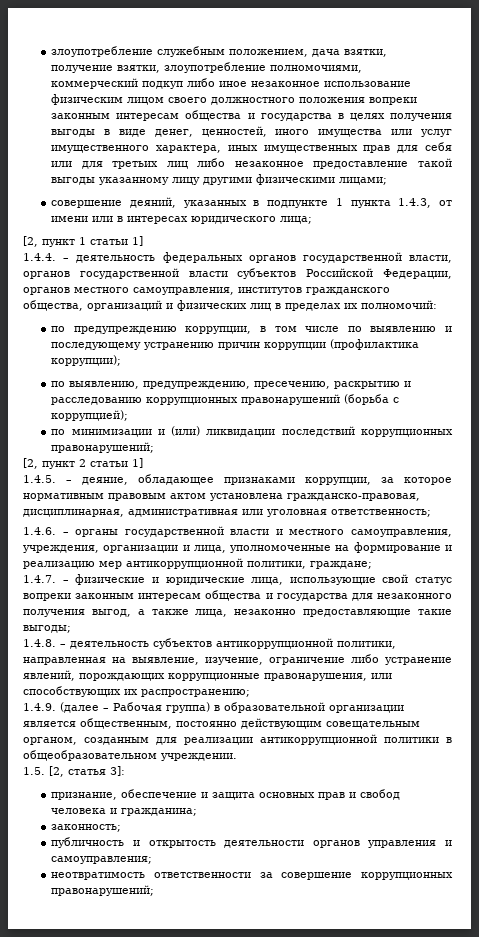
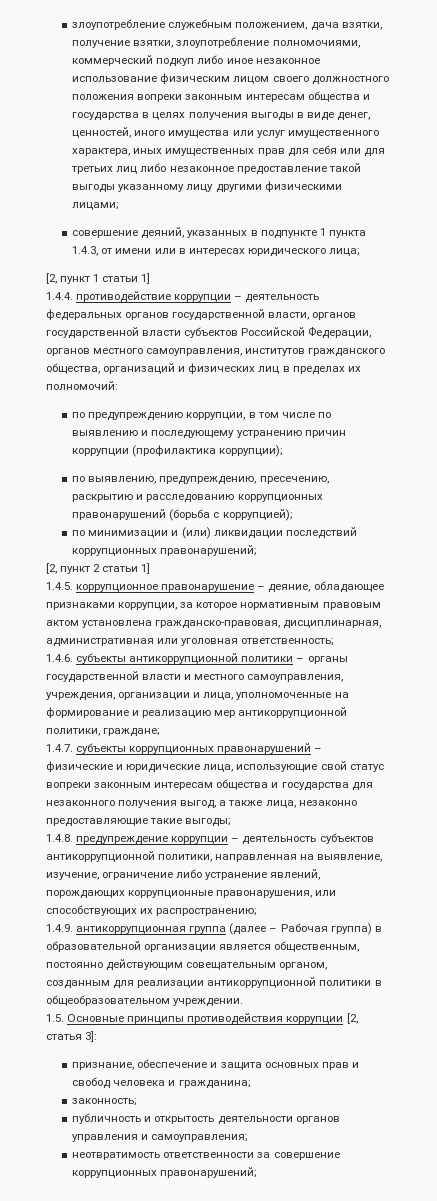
(56, 257) none -> [76,291,232,303] противодействие коррупции
(56, 479) none -> [76,584,255,592] коррупционное правонарушение
(56, 531) none -> [76,653,294,664] субъекты антикоррупционной политики
(56, 579) none -> [76,743,312,754] субъекты коррупционных правонарушений
(56, 643) none -> [76,836,229,845] предупреждение коррупции
(56, 707) none -> [76,926,227,934] антикоррупционная группа
(45, 771) none -> [67,1013,344,1025] Основные принципы противодействия коррупции

